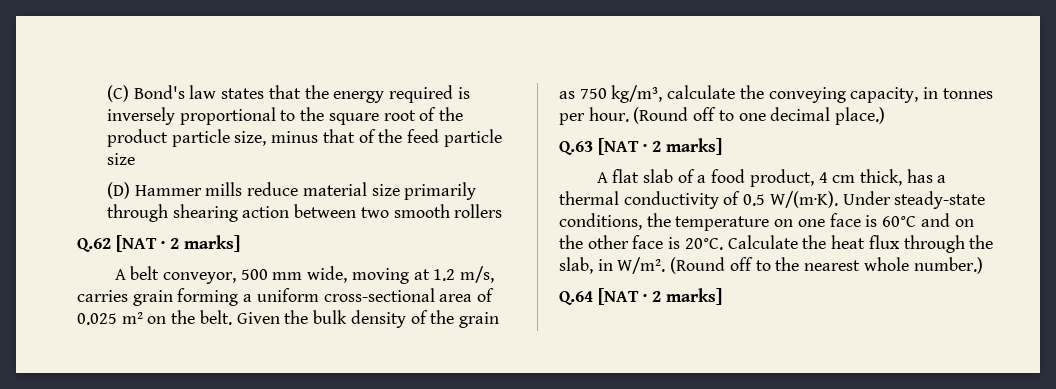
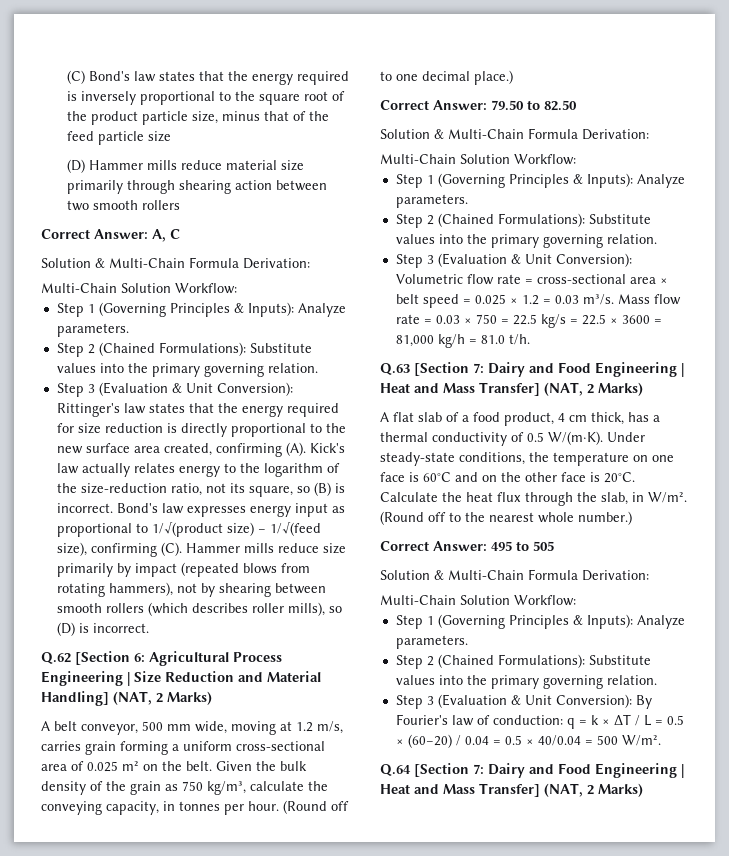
[77,235,240,252] Q.62 [NAT · 2 marks] -> [41,229,180,242] [41,257,310,269] [41,283,237,294] [56,302,346,317] [56,323,129,337] [56,342,312,357] [56,363,318,377] [56,382,293,397] [56,403,339,417] [56,423,346,437] [56,442,345,457] [56,463,340,477] [56,482,345,497] [56,503,345,517] [56,522,321,537] [56,542,346,557] [56,562,310,577] [56,582,326,597] [56,602,342,616] [56,622,149,636] [41,651,282,666] [41,671,321,686] [41,691,212,706] Correct Answer: A, C // Solution & Multi-Chain Formula Derivation: // Multi-Chain Solution Workflow: // Step 1 (Governing Principles & Inputs): Analyze parameters. // Step 2 (Chained Formulations): Substitute values into the primary governing relation. // Step 3 (Evaluation & Unit Conversion): Rittinger's law states that the energy required for size reduction is directly proportional to the new surface area created, confirming (A). Kick's law actually relates energy to the logarithm of the size-reduction ratio, not its square, so (B) is incorrect. Bond's law expresses energy input as proportional to 1/√(product size) − 1/√(feed size), confirming (C). Hammer mills reduce size primarily by impact (repeated blows from rotating hammers), not by shearing between smooth rollers (which describes roller mills), so (D) is incorrect. // Q.62 [Section 6: Agricultural Process Engineering | Size Reduction and Material Handling] (NAT, 2 Marks)
[559,138,722,155] Q.63 [NAT · 2 marks] -> [380,100,577,111] [380,128,649,140] [380,154,576,165] [395,173,685,188] [395,194,468,208] [395,213,651,228] [395,234,657,248] [395,253,632,268] [395,274,668,285] [395,294,681,308] [395,314,662,328] [395,334,530,348] [380,362,684,377] [380,382,643,396] Correct Answer: 79.50 to 82.50 // Solution & Multi-Chain Formula Derivation: // Multi-Chain Solution Workflow: // Step 1 (Governing Principles & Inputs): Analyze parameters. // Step 2 (Chained Formulations): Substitute values into the primary governing relation. // Step 3 (Evaluation & Unit Conversion): Volumetric flow rate = cross-sectional area × belt speed = 0.025 × 1.2 = 0.03 m³/s. Mass flow rate = 0.03 × 750 = 22.5 kg/s = 22.5 × 3600 = 81,000 kg/h = 81.0 t/h. // Q.63 [Section 7: Dairy and Food Engineering | Heat and Mass Transfer] (NAT, 2 Marks)
[559,288,722,305] Q.64 [NAT · 2 marks] -> [380,541,554,551] [380,569,649,581] [380,595,576,606] [395,614,685,629] [395,635,468,649] [395,654,651,669] [395,675,657,689] [395,694,652,709] [395,714,684,729] [395,734,661,748] [380,763,684,778] [380,783,643,797] Correct Answer: 495 to 505 // Solution & Multi-Chain Formula Derivation: // Multi-Chain Solution Workflow: // Step 1 (Governing Principles & Inputs): Analyze parameters. // Step 2 (Chained Formulations): Substitute values into the primary governing relation. // Step 3 (Evaluation & Unit Conversion): By Fourier's law of conduction: q = k × ΔT / L = 0.5 × (60−20) / 0.04 = 0.5 × 40/0.04 = 500 W/m². // Q.64 [Section 7: Dairy and Food Engineering | Heat and Mass Transfer] (NAT, 2 Marks)

